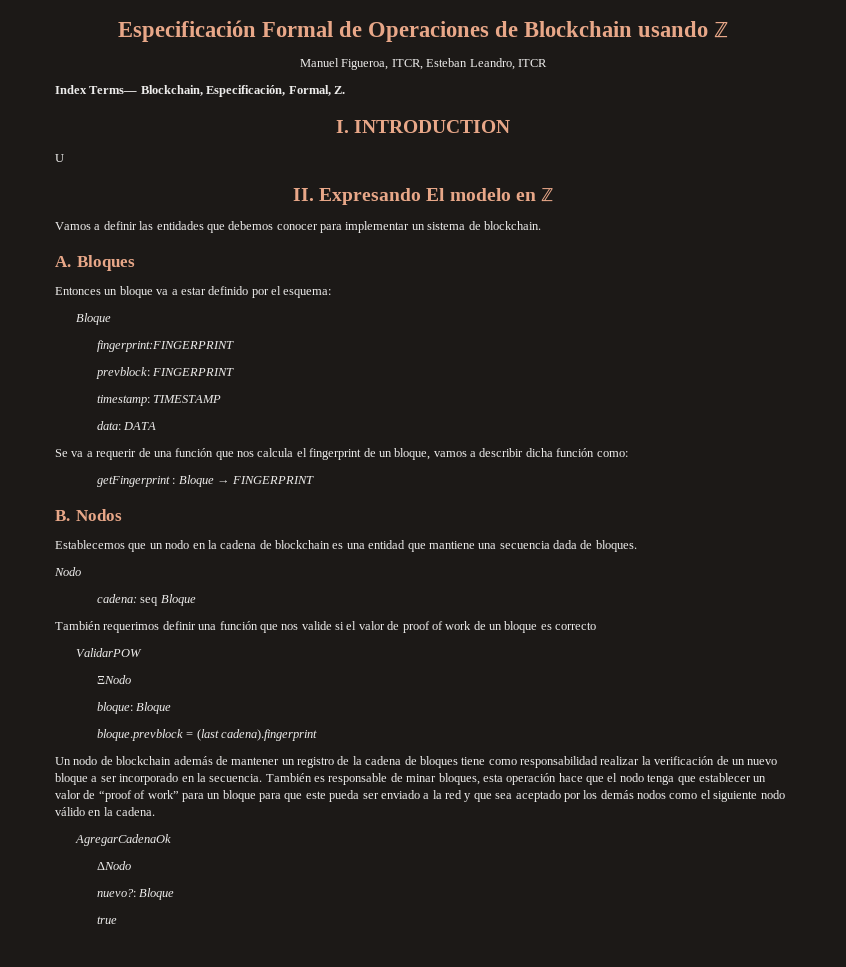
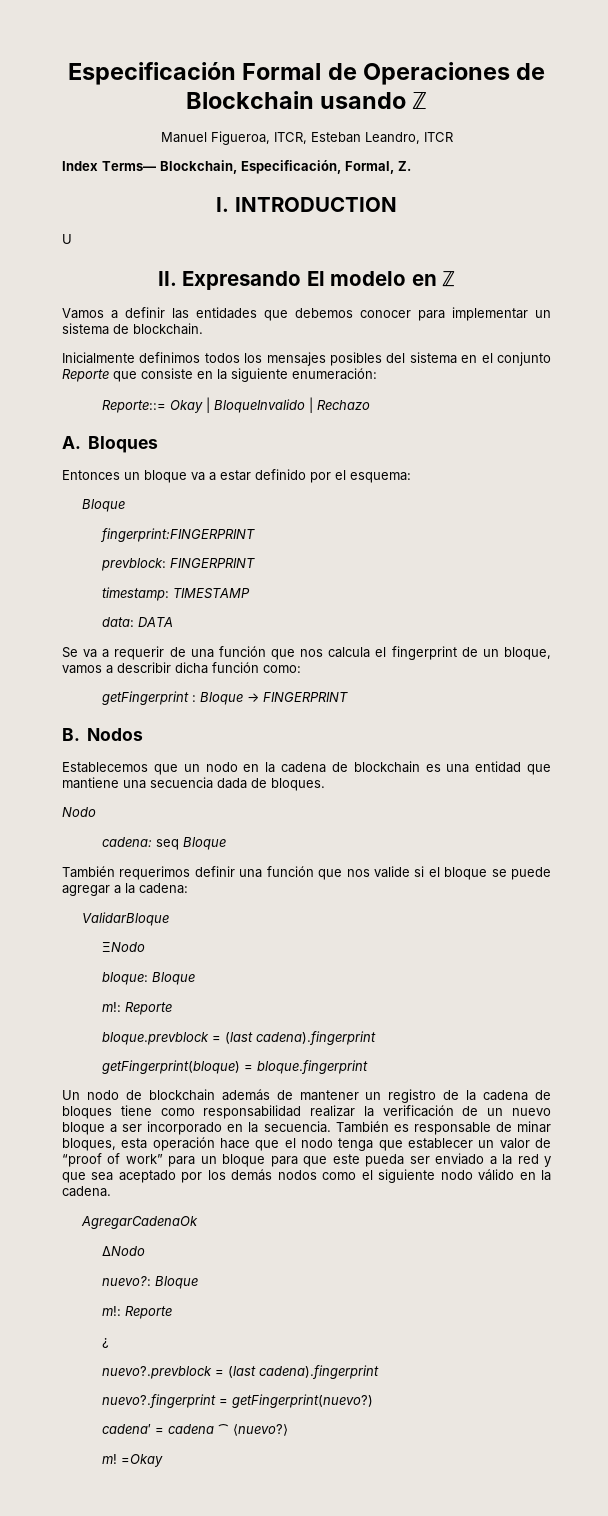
(541, 225) none -> [62,352,551,366] [62,368,377,382] [101,397,370,413] // Inicialmente definimos todos los mensajes posibles del sistema en el conjunto Reporte que consiste en la siguiente enumeración: // Reporte::= Okay | BloqueInvalido | Rechazo
[358,621,597,633] [75,648,142,657] valor de proof of work de un bloque es correcto // ValidarPOW -> [444,867,552,880] [62,883,188,896] [81,912,169,926] bloque se puede agregar a la cadena: // ValidarBloque
(172, 708) none -> [101,1002,172,1015] // m!: Reporte
(318, 735) none -> [101,1060,368,1074] // getFingerprint(bloque) = bloque.fingerprint
[96,916,117,924] true -> [101,1306,172,1319] [101,1338,109,1349] [101,1365,379,1379] [101,1394,373,1408] [101,1424,288,1436] [101,1454,163,1467] m!: Reporte // ¿ // nuevo?.prevblock = (last cadena).fingerprint // nuevo?.fingerprint = getFingerprint(nuevo?) // cadena′ = cadena ⁀ ⟨nuevo?⟩ // m! =Okay

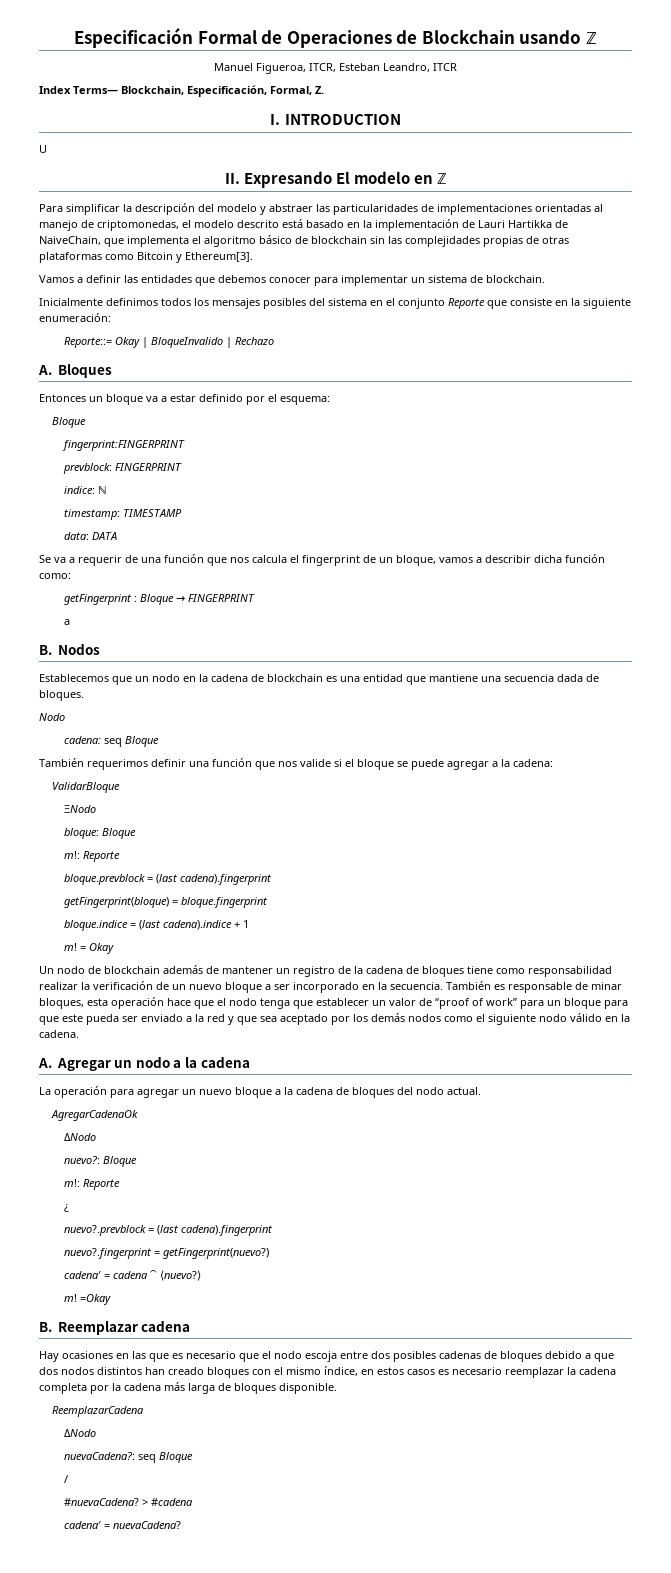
(456, 279) none -> [39,203,603,215] [39,219,568,231] [39,235,569,247] [39,252,253,263] // Para simplificar la descripción del modelo y abstraer las particularidades de implementaciones orientadas al manejo de criptomonedas, el modelo descrito está basado en la implementación de Lauri Hartikka de NaiveChain, que implementa el algoritmo básico de blockchain sin las complejidades propias de otras plataformas como Bitcoin y Ethereum[3].
(255, 563) none -> [64,486,108,494] // indice: ℕ
(348, 697) none -> [64,619,71,625] // a
(368, 1067) none -> [64,920,250,931] [64,943,115,954] // bloque.indice = (last cadena).indice + 1 // m! = Okay
(111, 1191) none -> [38,1056,250,1071] [39,1086,481,1098] // A. Agregar un nodo a la cadena // La operación para agregar un nuevo bloque a la cadena de bloques del nodo actual.
(163, 1460) none -> [39,1320,191,1335] [39,1351,614,1362] [39,1366,616,1378] [39,1382,337,1394] [51,1406,144,1417] [64,1429,97,1437] [64,1452,194,1463] [64,1475,69,1483] [64,1498,194,1506] [64,1521,182,1529] // B. Reemplazar cadena // Hay ocasiones en las que es necesario que el nodo escoja entre dos posibles cadenas de bloques debido a que dos nodos distintos han creado bloques con el mismo índice, en estos casos es necesario reemplazar la cadena completa por la cadena más larga de bloques disponible. // ReemplazarCadena // ΔNodo // nuevaCadena?: seq Bloque // / // #nuevaCadena? > #cadena // cadena′ = nuevaCadena?

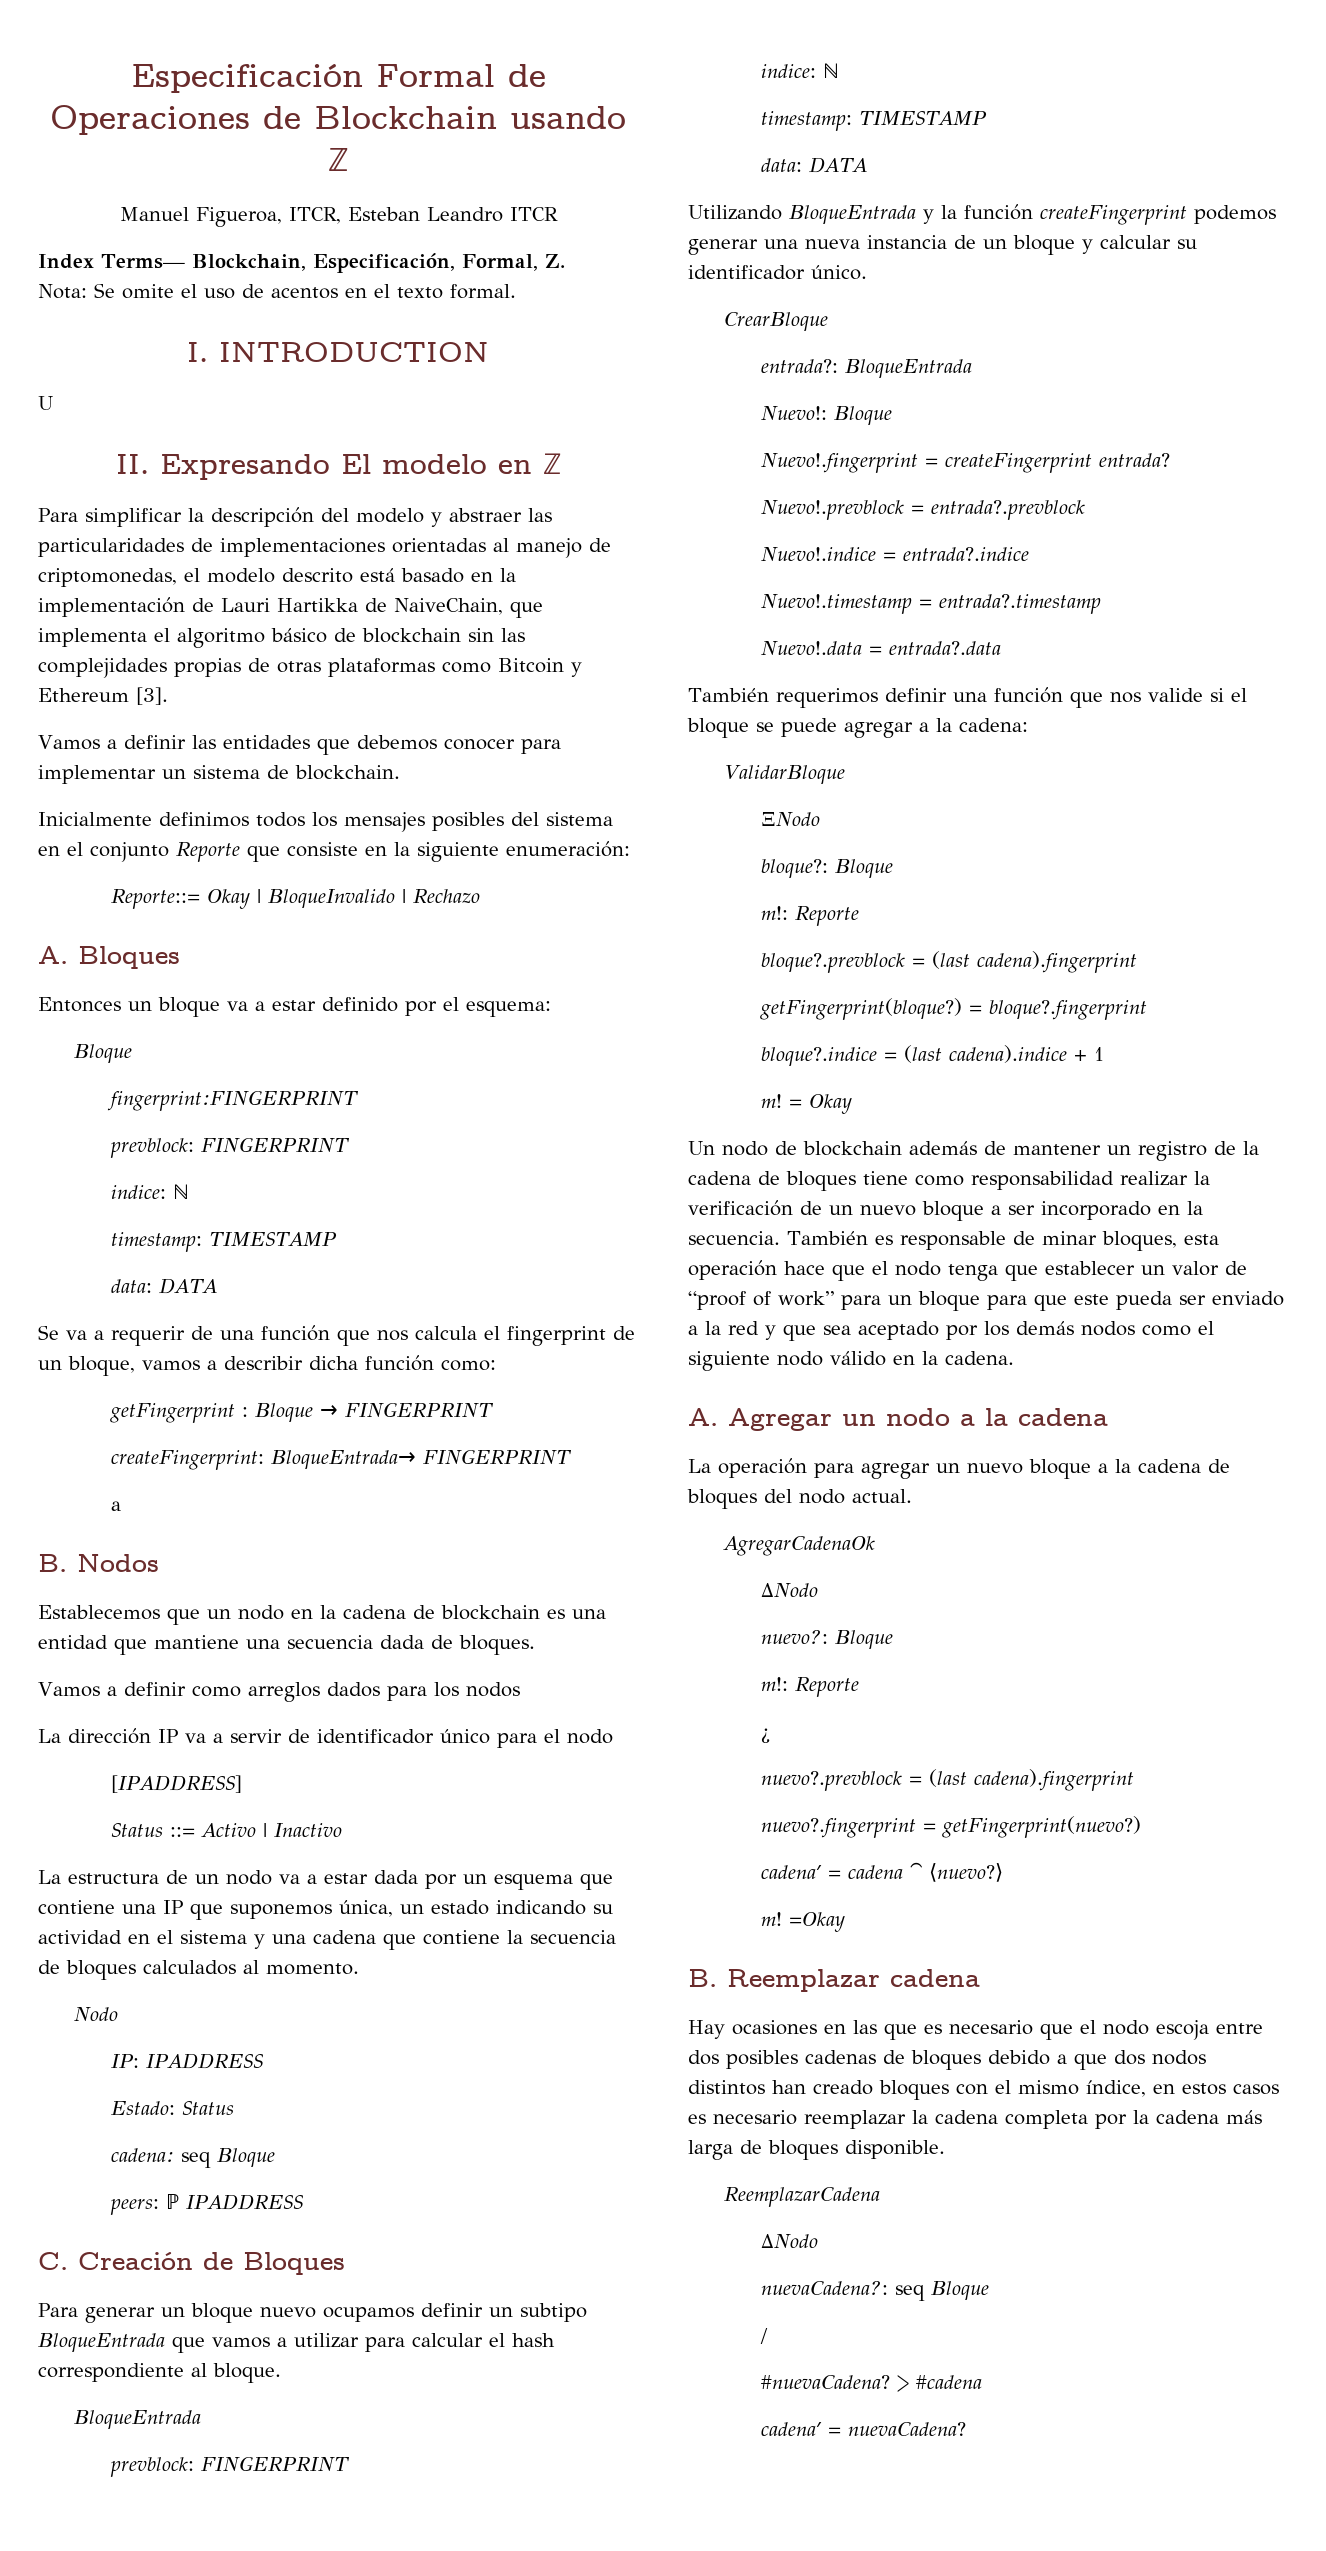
[383,63,430,72] Leandro, -> [426,207,503,222] Leandro
(324, 90) none -> [38,283,516,299] // Nota: Se omite el uso de acentos en el texto formal.
[185,252,253,262] Ethereum[3]. -> [38,687,168,705] Ethereum [3].
(256, 598) none -> [110,1449,572,1470] // createFingerprint: BloqueEntrada→ FINGERPRINT
[39,713,65,721] [64,736,160,747] Nodo // cadena: seq Bloque -> [38,1682,520,1702] [38,1728,613,1748] [110,1775,242,1793] [110,1823,342,1837] [38,1870,613,1890] [38,1900,613,1920] [38,1930,616,1950] [38,1960,359,1980] [74,2007,119,2021] [110,2053,264,2069] [110,2101,234,2115] [110,2148,275,2168] [109,2194,304,2215] [38,2252,346,2275] [38,2303,587,2323] [38,2333,555,2353] [38,2363,281,2383] [74,2410,202,2429] [109,2456,350,2477] [760,63,839,78] [760,111,987,131] [760,157,867,173] [688,204,1276,225] [688,235,1197,255] [688,265,867,280] [724,312,829,331] [760,359,972,378] [760,406,892,425] [760,453,1170,473] [760,500,1085,520] [760,547,1029,561] [760,594,1101,614] [760,641,1001,655] Vamos a definir como arreglos dados para los nodos // La dirección IP va a servir de identificador único para el nodo // [IPADDRESS] // Status ::= Activo | Inactivo // La estructura de un nodo va a estar dada por un esquema que contiene una IP que suponemos única, un estado indicando su actividad en el sistema y una cadena que contiene la secuencia de bloques calculados al momento. // Nodo // IP: IPADDRESS // Estado: Status // cadena: seq Bloque // peers: ℙ IPADDRESS // C. Creación de Bloques // Para generar un bloque nuevo ocupamos definir un subtipo BloqueEntrada que vamos a utilizar para calcular el hash correspondiente al bloque. // BloqueEntrada // prevblock: FINGERPRINT // indice: ℕ // timestamp: TIMESTAMP // data: DATA // Utilizando BloqueEntrada y la función createFingerprint podemos generar una nueva instancia de un bloque y calcular su identificador único. // CrearBloque // entrada?: BloqueEntrada // Nuevo!: Bloque // Nuevo!.fingerprint = createFingerprint entrada? // Nuevo!.prevblock = entrada?.prevblock // Nuevo!.indice = entrada?.indice // Nuevo!.timestamp = entrada?.timestamp // Nuevo!.data = entrada?.data
[64,828,137,839] [64,851,121,862] [64,874,272,885] [64,897,268,908] [64,920,129,931] bloque: Bloque // m!: Reporte // bloque.prevblock = (last cadena).fingerprint // getFingerprint(bloque) = bloque.fingerprint // bloque.indice -> [760,859,893,878] [760,906,859,926] [760,951,1137,973] [759,998,1147,1020] [760,1047,877,1066] bloque?: Bloque // m!: Reporte // bloque?.prevblock = (last cadena).fingerprint // getFingerprint(bloque?) = bloque?.fingerprint // bloque?.indice

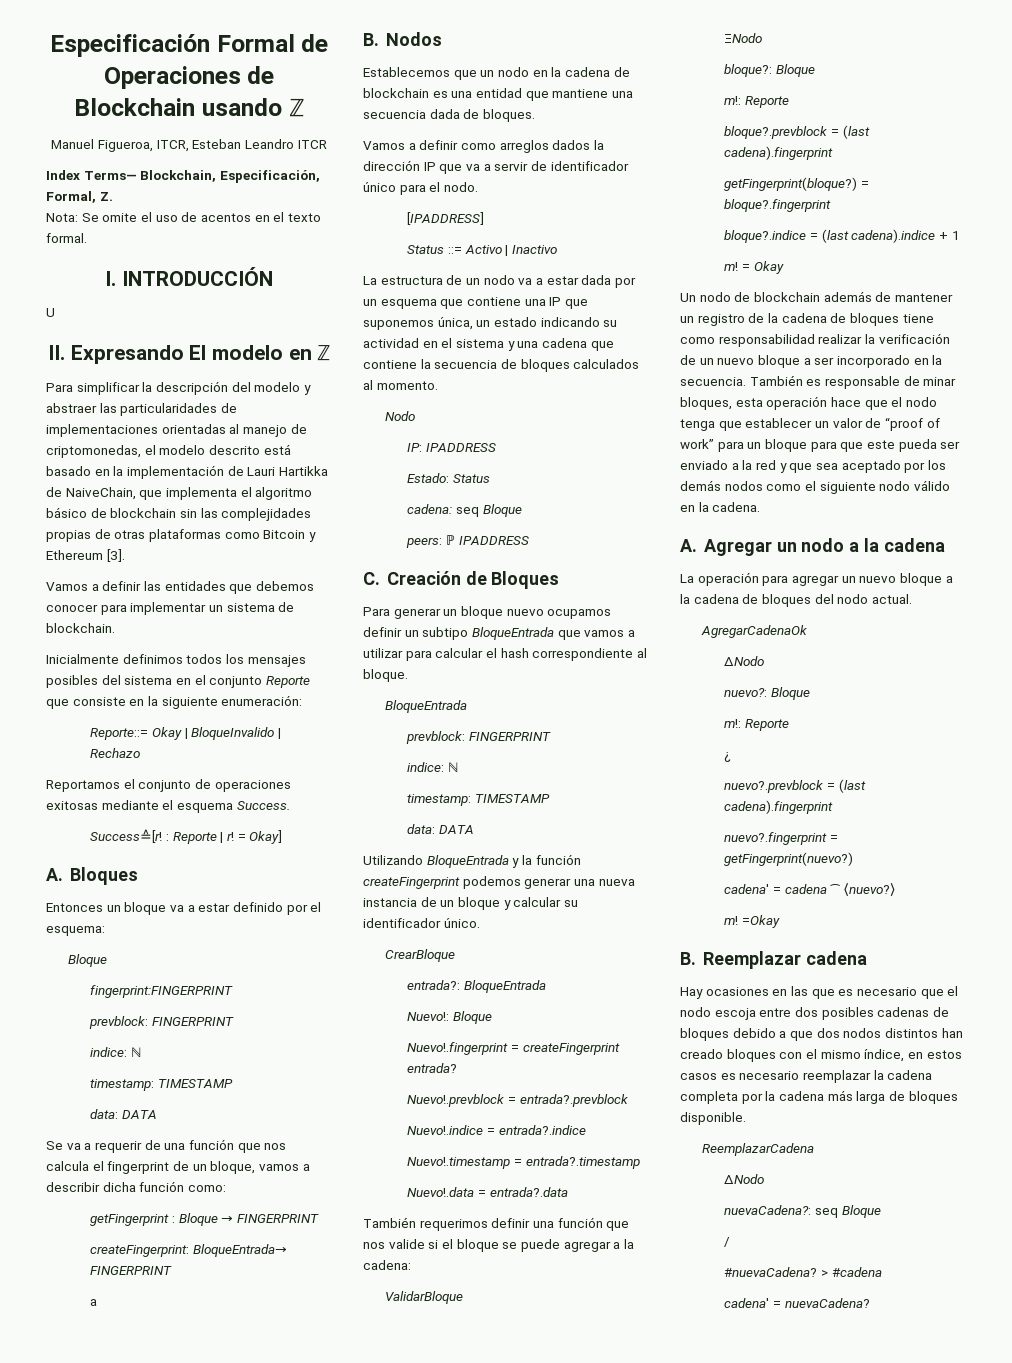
[219,342,489,362] INTRODUCTION -> [121,267,273,286] INTRODUCCIÓN
(480, 896) none -> [46,779,291,792] [46,800,290,813] [90,829,283,844] // Reportamos el conjunto de operaciones exitosas mediante el esquema Success. // Success≙[r! : Reporte | r! = Okay]
[386,1682,520,1701] [38,1729,61,1743] para los nodos // La -> [593,140,604,150] la
(178, 1736) none -> [439,164,463,174] que
[567,1729,613,1744] nodo -> [443,182,478,192] nodo.

